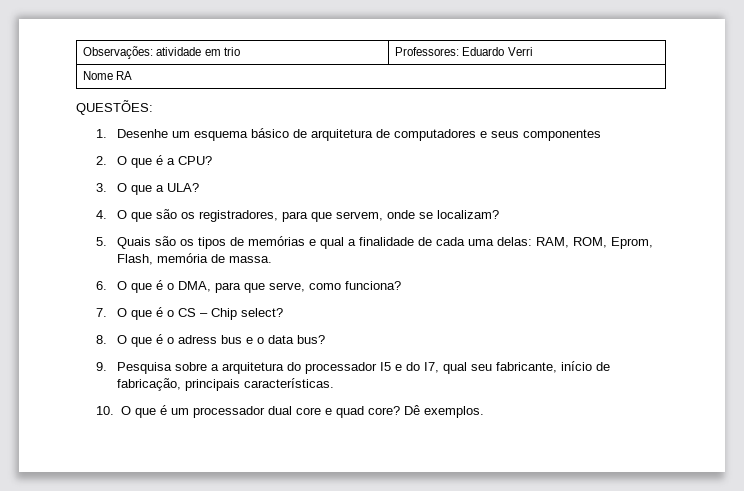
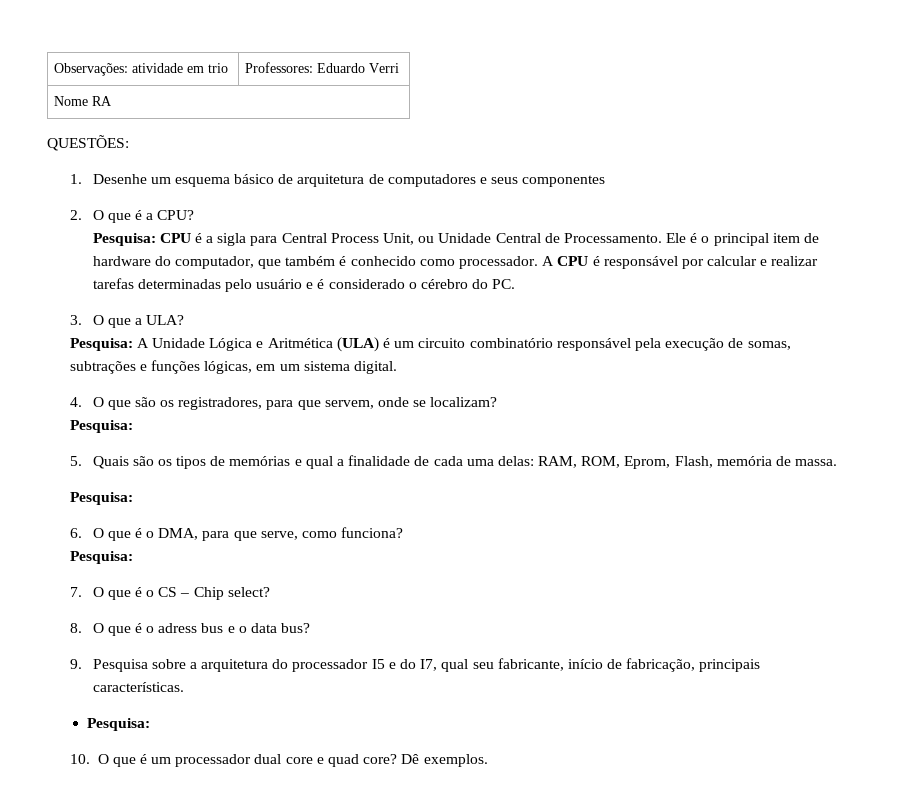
(212, 160) none -> [92,233,820,246] [92,256,819,269] [92,278,516,292] // Pesquisa: CPU é a sigla para Central Process Unit, ou Unidade Central de Processamento. Ele é o principal item de hardware do computador, que também é conhecido como processador. A CPU é responsável por calcular e realizar tarefas determinadas pelo usuário e é considerado o cérebro do PC.
(199, 187) none -> [69,337,791,352] [69,360,398,374] // Pesquisa: A Unidade Lógica e Aritmética (ULA) é um circuito combinatório responsável pela execução de somas, subtrações e funções lógicas, em um sistema digital.
(499, 214) none -> [69,420,133,433] // Pesquisa:
(272, 259) none -> [69,492,133,505] // Pesquisa:
(401, 285) none -> [69,551,133,564] // Pesquisa:
(334, 383) none -> [86,718,150,731] // Pesquisa:

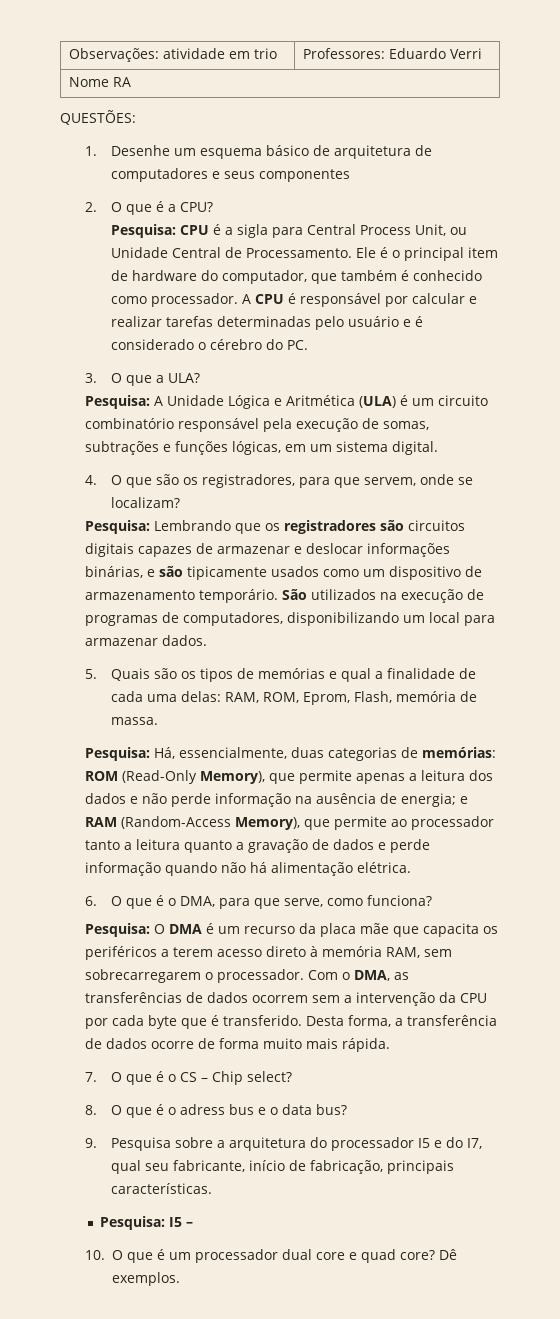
(133, 426) none -> [154,520,466,534] [85,543,451,557] [85,566,483,580] [85,589,485,603] [85,612,496,626] [85,635,208,646] Lembrando que os registradores são circuitos digitais capazes de armazenar e deslocar informações binárias, e são tipicamente usados como um dispositivo de armazenamento temporário. São utilizados na execução de programas de computadores, disponibilizando um local para armazenar dados.
(133, 498) none -> [154,747,497,761] [85,770,494,784] [85,793,469,807] [85,816,495,830] [85,839,431,853] [85,862,412,876] Há, essencialmente, duas categorias de memórias: ROM (Read-Only Memory), que permite apenas a leitura dos dados e não perde informação na ausência de energia; e RAM (Random-Access Memory), que permite ao processador tanto a leitura quanto a gravação de dados e perde informação quando não há alimentação elétrica.
(133, 557) none -> [154,923,499,937] [85,946,453,960] [85,969,410,983] [85,992,488,1006] [85,1015,498,1029] [85,1038,391,1052] O DMA é um recurso da placa mãe que capacita os periféricos a terem acesso direto à memória RAM, sem sobrecarregarem o processador. Com o DMA, as transferências de dados ocorrem sem a intervenção da CPU por cada byte que é transferido. Desta forma, a transferência de dados ocorre de forma muito mais rápida.
(150, 724) none -> [169,1217,194,1227] I5 –

